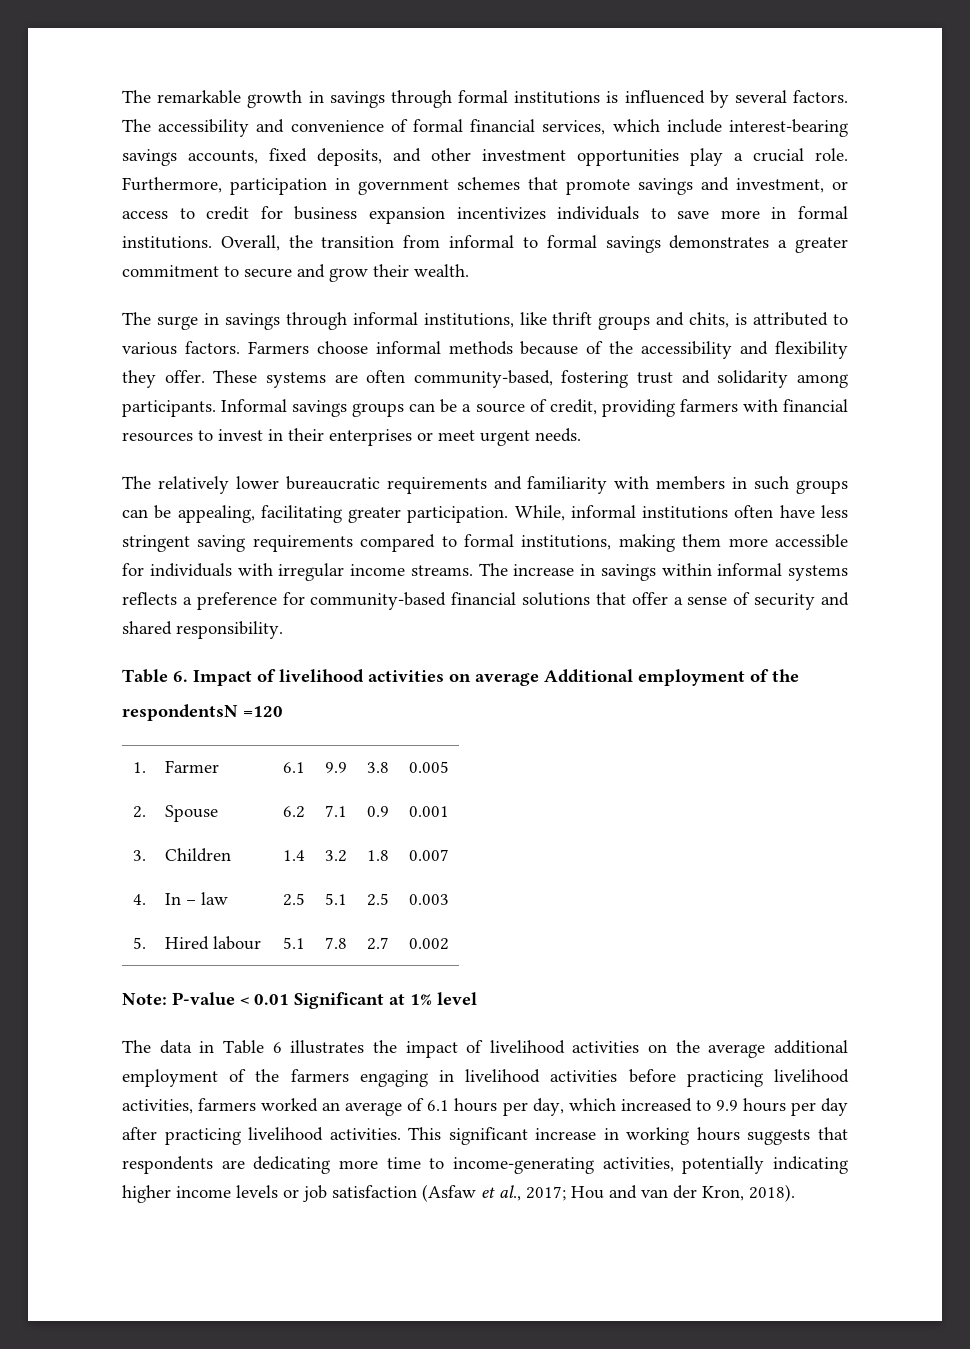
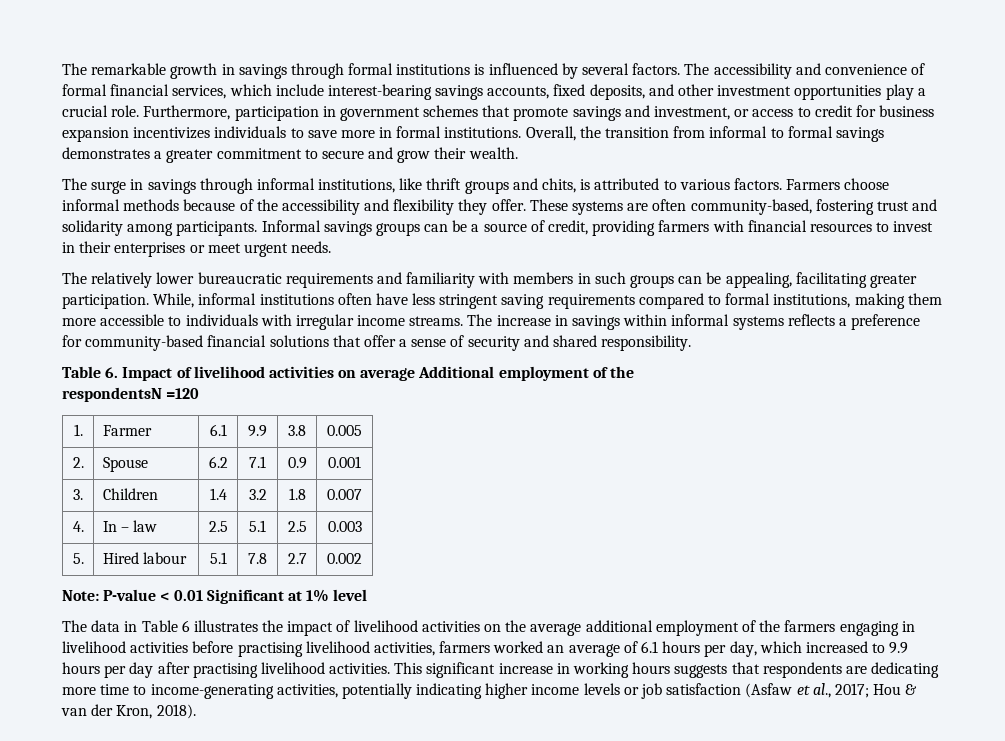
[122,563,144,576] for -> [168,316,182,326] to
[686,1070,763,1087] practicing -> [237,642,303,657] practising
[164,1128,241,1145] practicing -> [192,663,258,678] practising
[609,1185,637,1199] and -> [905,684,918,695] &

